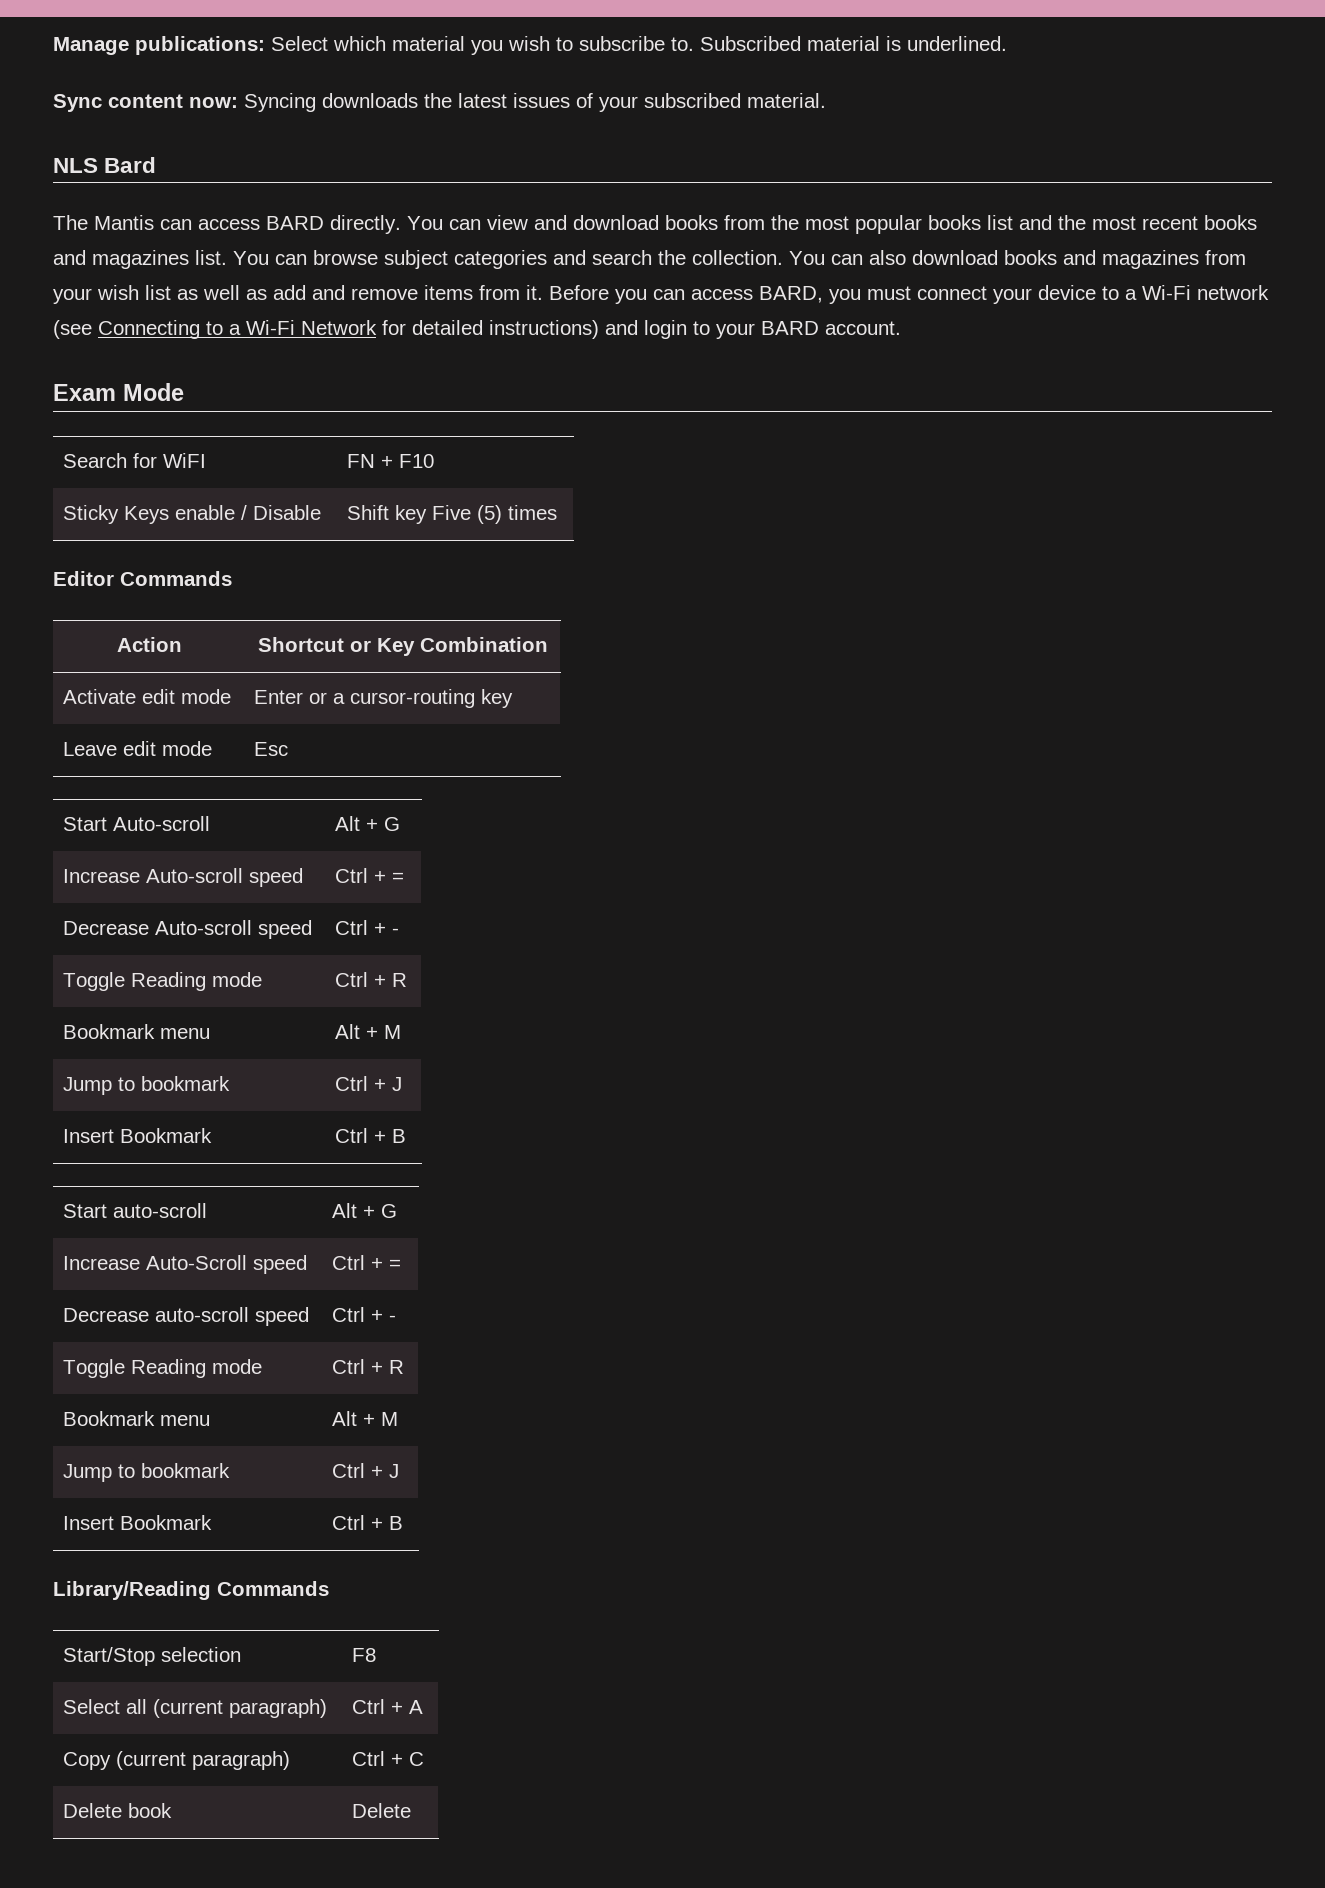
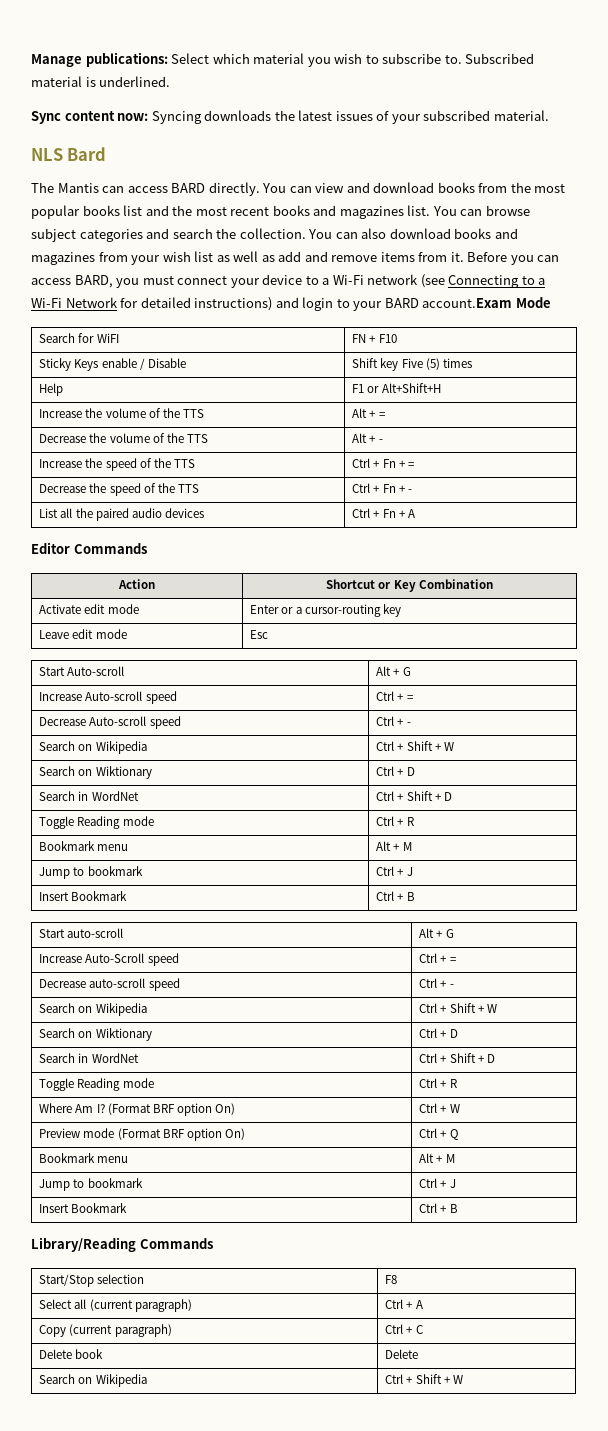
[825,321,901,335] [53,384,116,401] account. // Exam -> [422,298,513,308] account.Exam
(558, 512) none -> [39,383,64,396] [352,383,441,393] [39,408,204,418] [352,408,385,418] [39,433,208,443] [352,433,383,443] [39,458,195,471] [352,458,414,468] [39,483,199,496] [352,483,412,493] [39,508,204,521] [352,508,415,518] // Help | F1 or Alt+Shift+H // Increase the volume of the TTS | Alt + = // Decrease the volume of the TTS | Alt + - // Increase the speed of the TTS | Ctrl + Fn + = // Decrease the speed of the TTS | Ctrl + Fn + - // List all the paired audio devices | Ctrl + Fn + A
(400, 931) none -> [39,741,147,754] [376,741,454,751] [39,766,152,779] [376,766,415,776] [39,791,139,801] [376,791,452,801] // Search on Wikipedia | Ctrl + Shift + W // Search on Wiktionary | Ctrl + D // Search in WordNet | Ctrl + Shift + D
[63,1359,263,1378] [332,1359,405,1374] // Toggle Reading mode | Ctrl + R -> [39,1003,147,1016] [419,1003,497,1013] [39,1028,152,1041] [419,1028,458,1038] [39,1053,139,1063] [419,1053,495,1063] [39,1078,154,1091] [419,1078,457,1088] [39,1103,235,1116] [419,1103,460,1113] [39,1128,245,1141] [419,1128,459,1140] // Search on Wikipedia | Ctrl + Shift + W // Search on Wiktionary | Ctrl + D // Search in WordNet | Ctrl + Shift + D // Toggle Reading mode | Ctrl + R // Where Am I? (Format BRF option On) | Ctrl + W // Preview mode (Format BRF option On) | Ctrl + Q
(412, 1810) none -> [39,1374,147,1387] [385,1374,463,1384] // Search on Wikipedia | Ctrl + Shift + W

